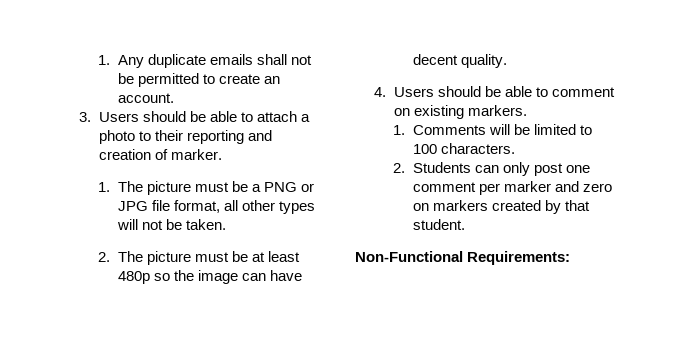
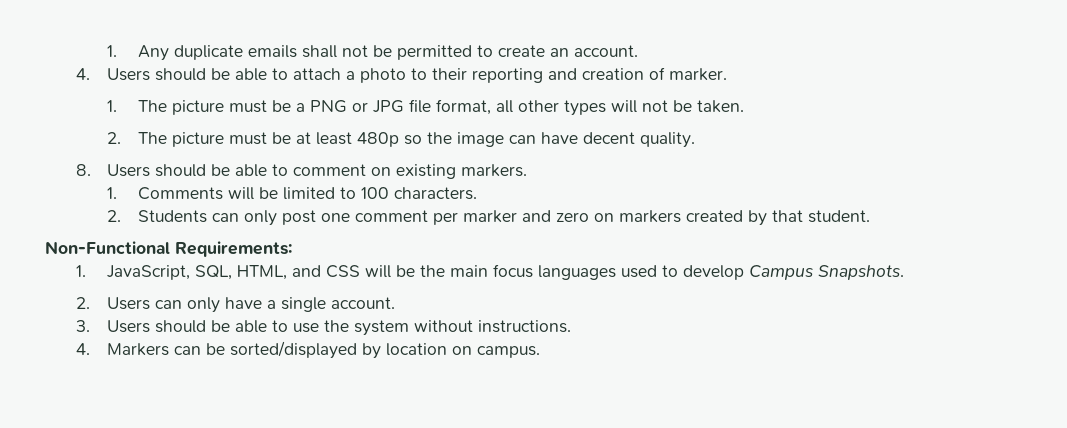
[79,112,92,122] 3. -> [75,68,90,80] 4.
[374,87,387,97] 4. -> [75,164,91,176] 8.
(571, 258) none -> [75,264,904,280] [75,297,395,313] [75,320,571,336] [75,341,540,359] // 1. JavaScript, SQL, HTML, and CSS will be the main focus languages used to develop Campus Snapshots. // 2. Users can only have a single account. // 3. Users should be able to use the system without instructions. // 4. Markers can be sorted/displayed by location on campus.

